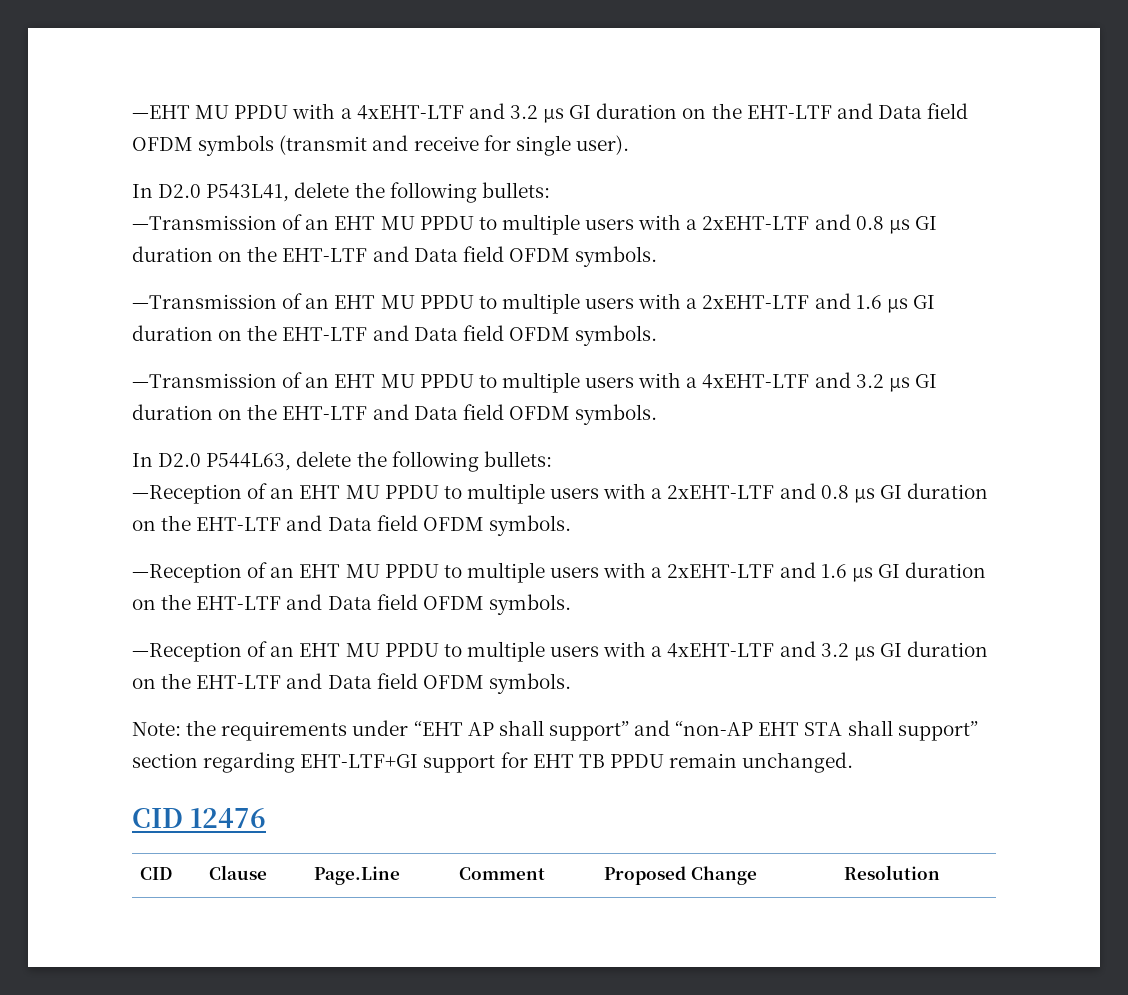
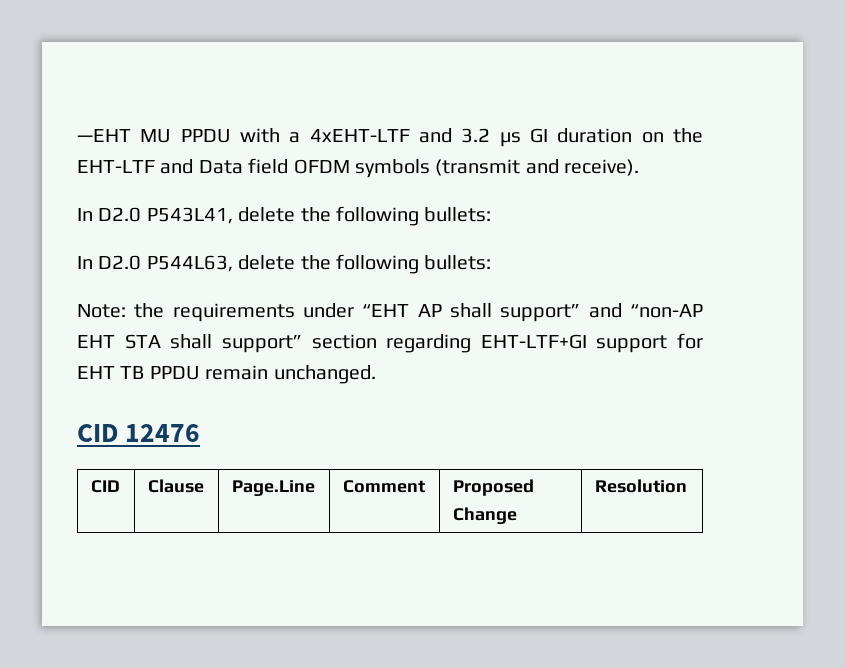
[413,135,629,156] receive for single user). -> [564,159,640,176] receive).
[132,214,937,235] [132,246,658,267] [132,293,935,314] [132,325,658,346] [132,372,937,393] [132,404,658,425] // —Transmission of an EHT MU PPDU to multiple users with a 2xEHT-LTF and 0.8 μs GI duration on the EHT-LTF and Data field OFDM symbols. // —Transmission of an EHT MU PPDU to multiple users with a 2xEHT-LTF and 1.6 μs GI duration on the EHT-LTF and Data field OFDM symbols. // —Transmission of an EHT MU PPDU to multiple users with a 4xEHT-LTF and 3.2 μs GI duration on the EHT-LTF and Data field OFDM symbols. -> (492, 214) none
[132,483,989,504] [132,515,571,536] [132,562,987,583] [132,594,571,615] [132,641,989,662] [132,673,571,694] // —Reception of an EHT MU PPDU to multiple users with a 2xEHT-LTF and 0.8 μs GI duration on the EHT-LTF and Data field OFDM symbols. // —Reception of an EHT MU PPDU to multiple users with a 2xEHT-LTF and 1.6 μs GI duration on the EHT-LTF and Data field OFDM symbols. // —Reception of an EHT MU PPDU to multiple users with a 4xEHT-LTF and 3.2 μs GI duration on the EHT-LTF and Data field OFDM symbols. -> (492, 262) none

